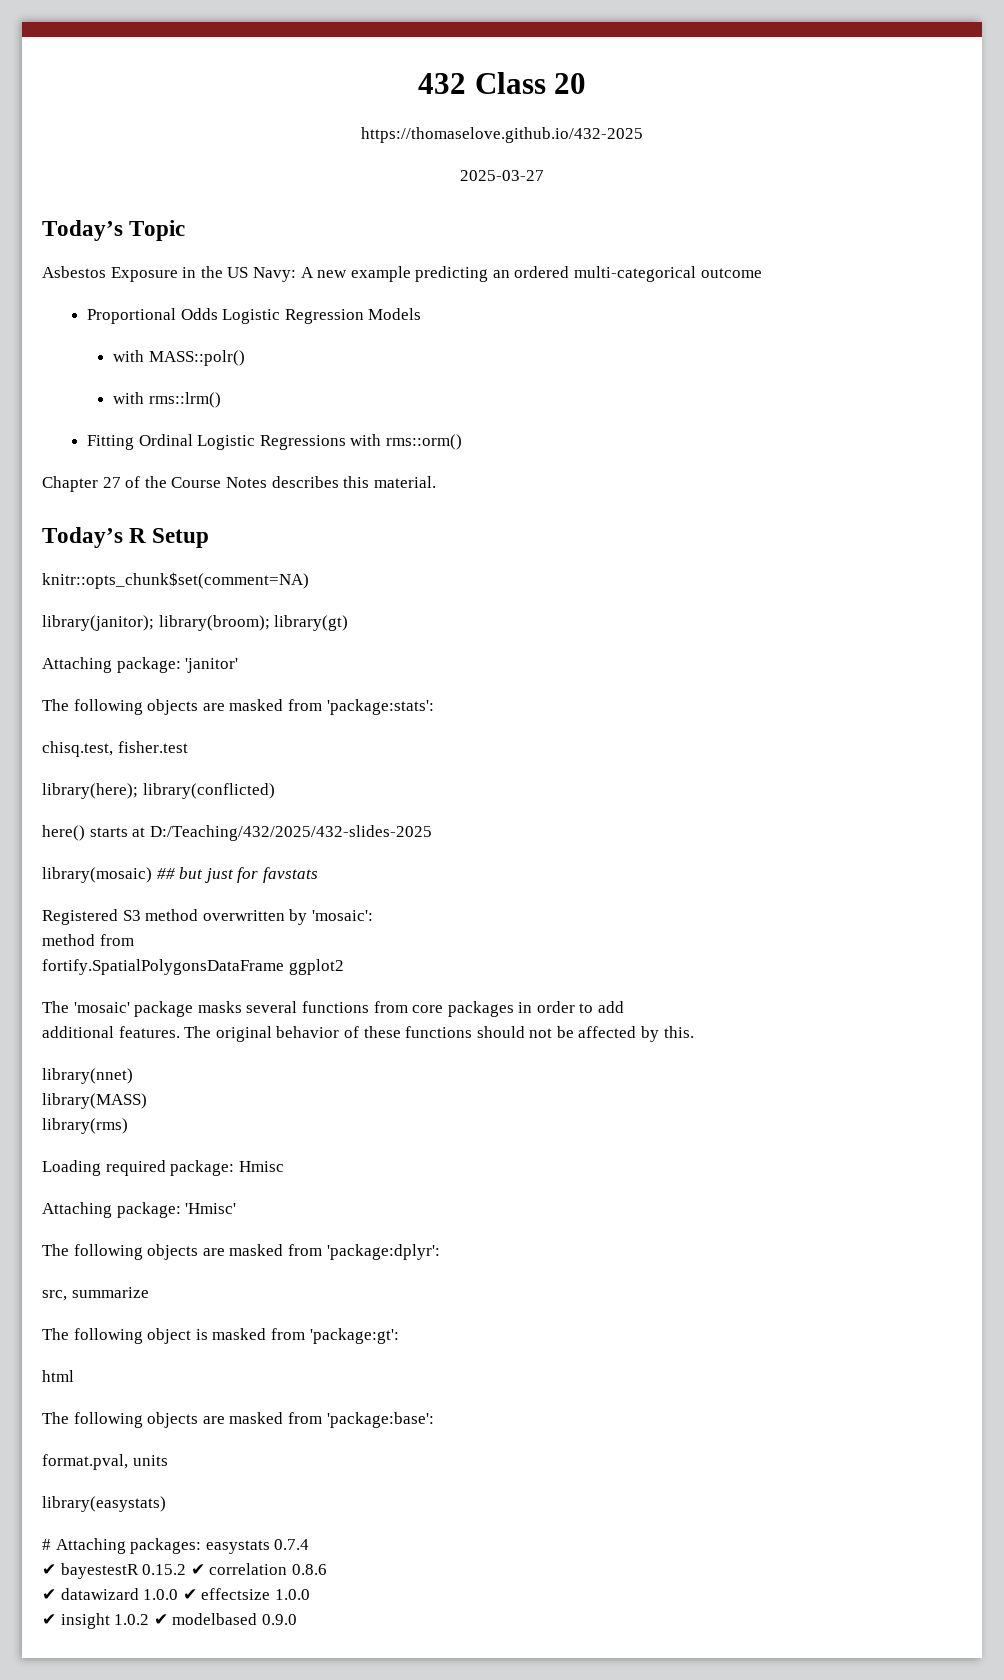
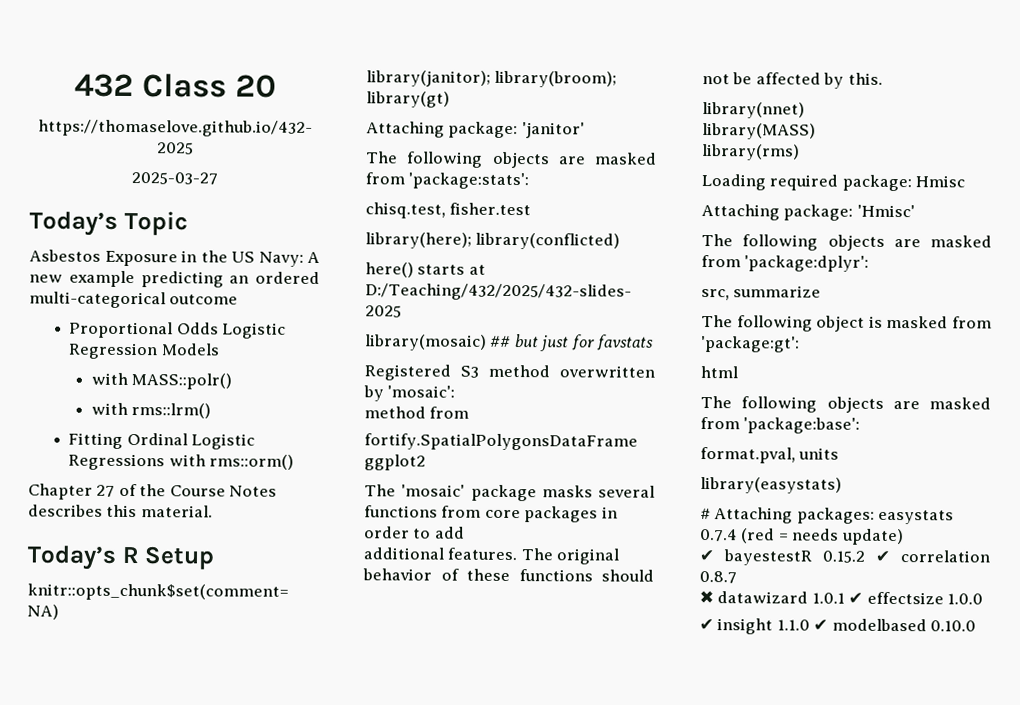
(310, 1544) none -> [741,528,904,546] (red = needs update)
[291,1564,327,1575] [42,1588,179,1600] 0.8.6 // ✔ datawizard 1.0.0 -> [699,570,737,584] [699,590,845,604] 0.8.7 // ✖ datawizard 1.0.1
[114,1614,150,1625] 1.0.2 -> [776,619,810,631] 1.1.0
[261,1614,297,1625] 0.9.0 -> [930,620,977,632] 0.10.0

